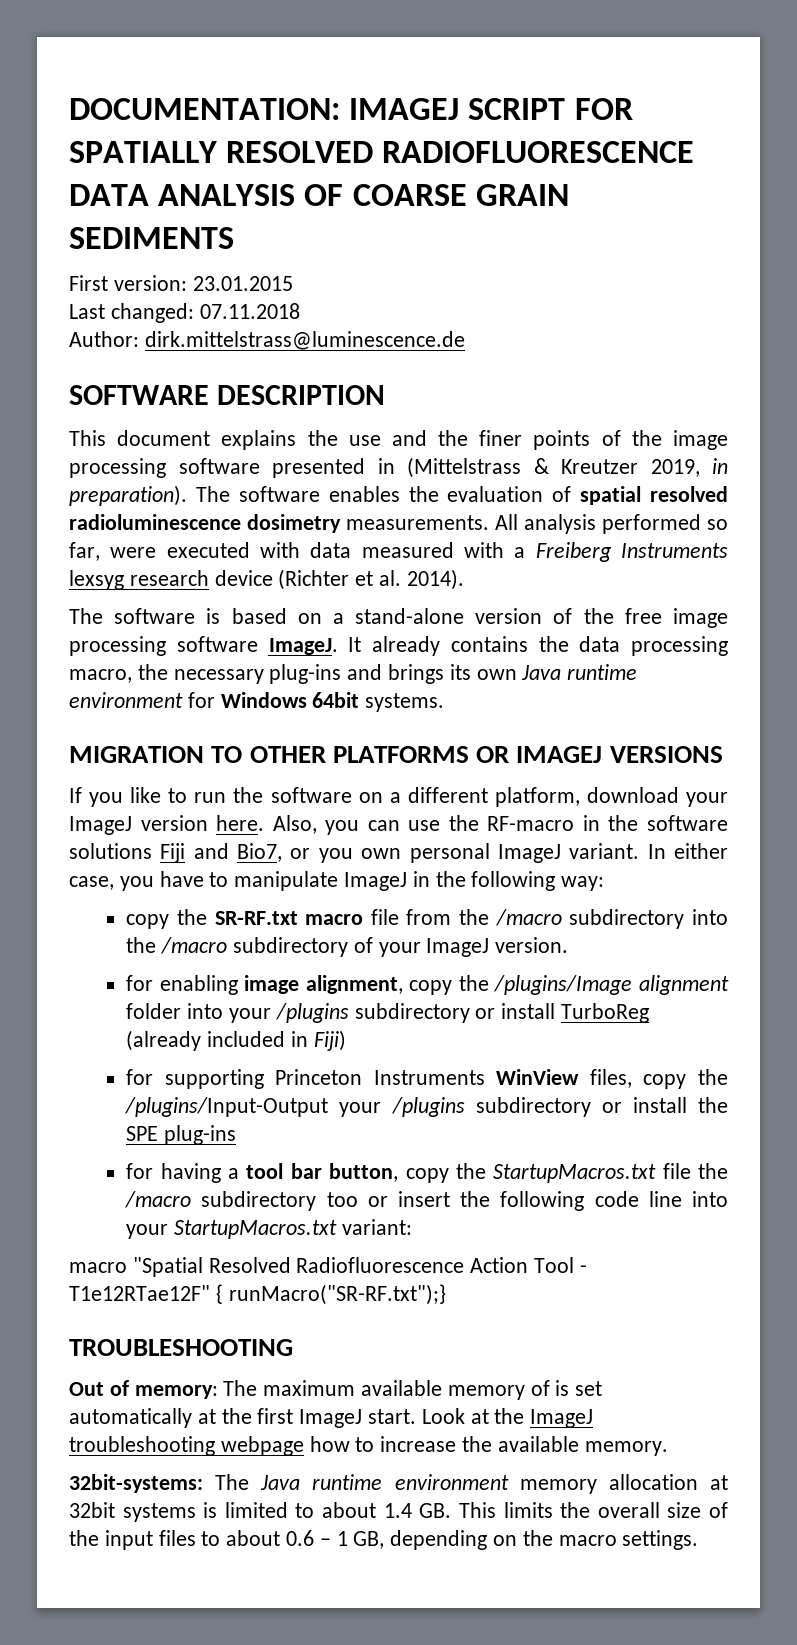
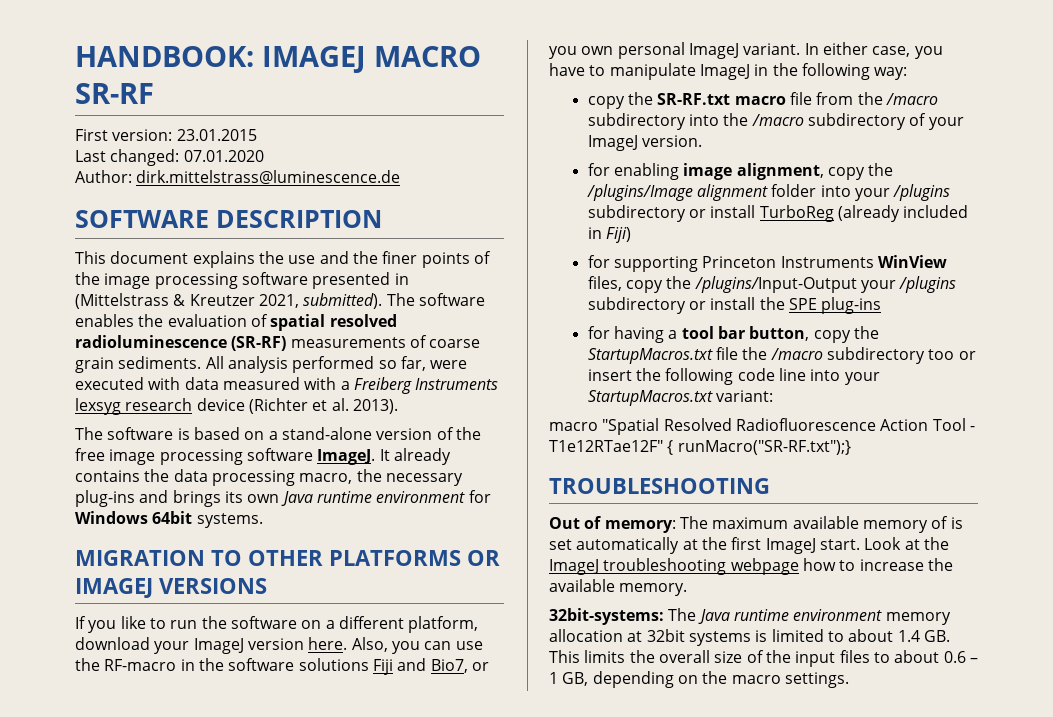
[69,98,633,120] [69,141,695,163] [69,184,569,206] [69,227,234,249] DOCUMENTATION: IMAGEJ SCRIPT FOR SPATIALLY RESOLVED RADIOFLUORESCENCE DATA ANALYSIS OF COARSE GRAIN SEDIMENTS -> [75,46,482,73] [75,83,154,104] HANDBOOK: IMAGEJ MACRO SR-RF
[199,303,300,319] 07.11.2018 -> [183,150,264,162] 07.01.2020
[650,458,728,477] [69,485,187,506] 2019, in preparation). -> [258,293,383,309] 2021, submitted).
[247,514,489,533] dosimetry measurements. -> [231,335,481,351] [75,356,202,373] (SR-RF) measurements of coarse grain sediments.
[406,569,464,590] 2014). -> [352,399,398,414] 2013).

